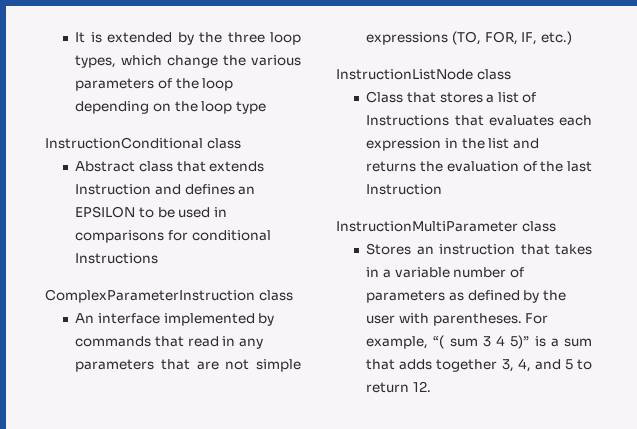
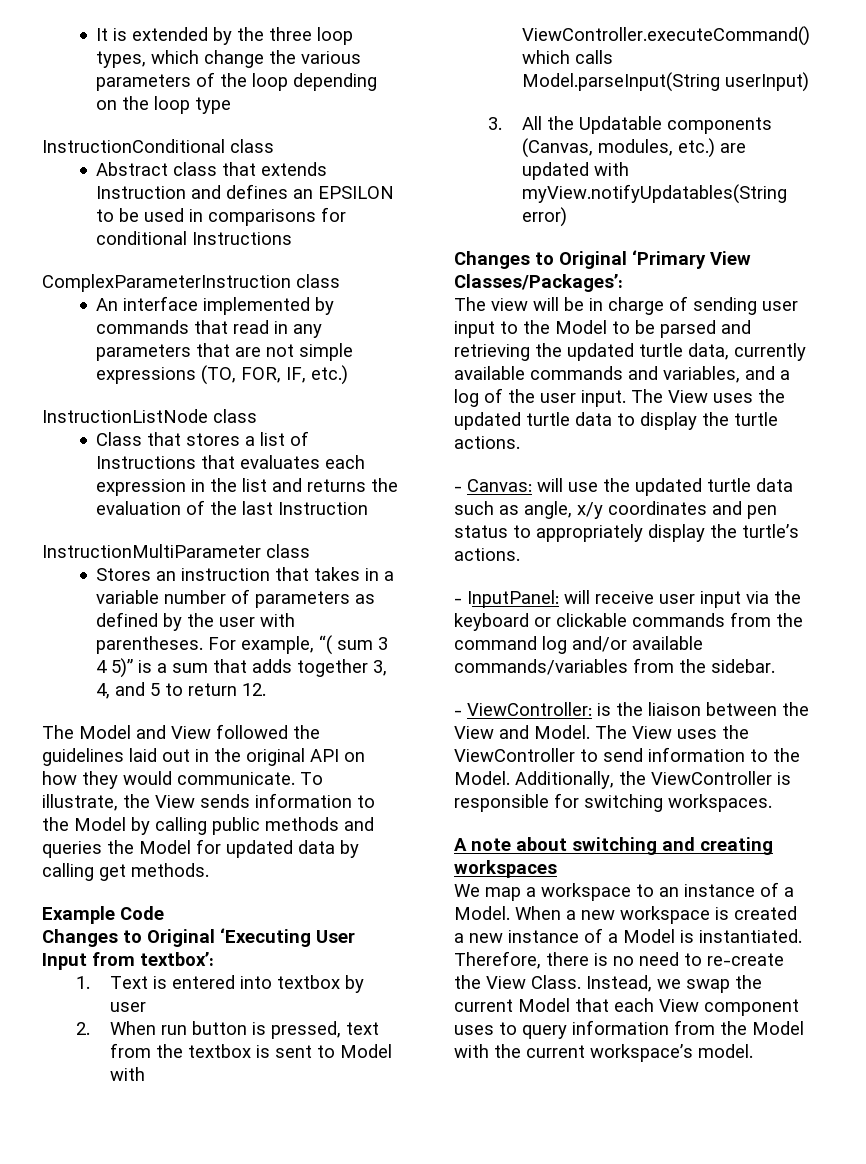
(431, 386) none -> [42,724,320,739] [42,748,365,766] [42,771,323,789] [42,793,375,811] [42,817,374,835] [42,839,359,858] [42,863,209,881] [42,906,164,924] [42,928,355,947] [42,952,214,970] [75,975,364,993] [109,1002,146,1012] [75,1021,379,1039] [109,1043,392,1058] [109,1067,145,1081] [521,26,810,46] [521,50,613,64] [521,72,809,92] [487,116,772,134] [521,138,746,158] [521,162,629,180] [521,184,787,204] [521,207,567,227] [454,250,751,269] [454,274,623,292] [454,296,798,315] [454,320,751,338] [454,343,806,361] [454,366,790,383] [454,388,785,407] [454,412,778,430] [454,436,520,449] [454,478,793,496] [454,501,777,519] [454,524,799,542] [454,548,520,561] [454,590,801,608] [454,612,803,631] [454,636,703,654] [454,658,775,675] [454,702,809,716] [454,725,749,739] [454,747,800,762] [454,771,791,789] [454,793,772,812] [454,837,773,855] [454,860,557,878] [454,882,794,901] [454,906,797,924] [454,928,802,943] [454,951,784,969] [454,975,762,993] [454,998,799,1016] [454,1020,804,1039] [454,1044,753,1062] // The Model and View followed the guidelines laid out in the original API on how they would communicate. To illustrate, the View sends information to the Model by calling public methods and queries the Model for updated data by calling get methods. // Example Code // Changes to Original ‘Executing User Input from textbox’: // 1. Text is entered into textbox by user // 2. When run button is pressed, text from the textbox is sent to Model with ViewController.executeCommand() which calls Model.parseInput(String userInput) // 3. All the Updatable components (Canvas, modules, etc.) are updated with myView.notifyUpdatables(String error) // Changes to Original ‘Primary View Classes/Packages’: // The view will be in charge of sending user input to the Model to be parsed and retrieving the updated turtle data, currently available commands and variables, and a log of the user input. The View uses the updated turtle data to display the turtle actions. // - Canvas: will use the updated turtle data such as angle, x/y coordinates and pen status to appropriately display the turtle’s actions. // - InputPanel: will receive user input via the keyboard or clickable commands from the command log and/or available commands/variables from the sidebar. // - ViewController: is the liaison between the View and Model. The View uses the ViewController to send information to the Model. Additionally, the ViewController is responsible for switching workspaces. // A note about switching and creating workspaces // We map a workspace to an instance of a Model. When a new workspace is created a new instance of a Model is instantiated. Therefore, there is no need to re-create the View Class. Instead, we swap the current Model that each View component uses to query information from the Model with the current workspace’s model.

